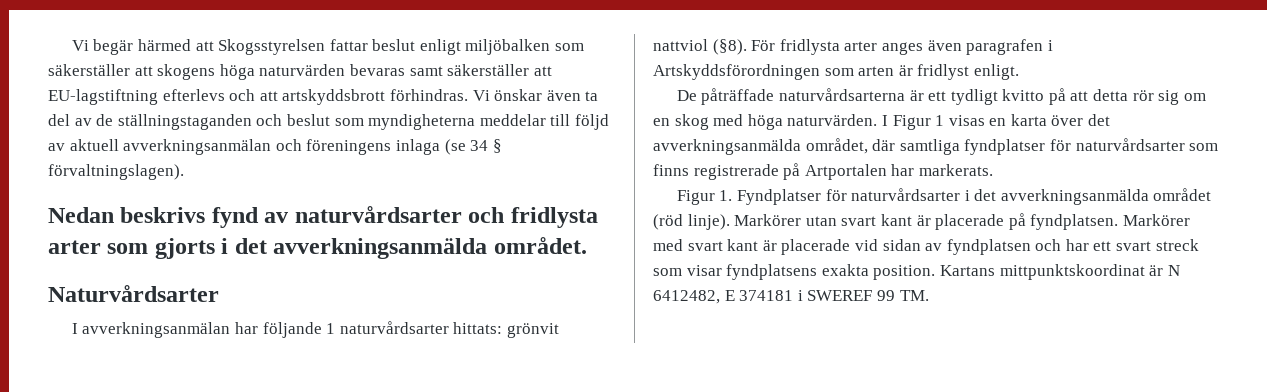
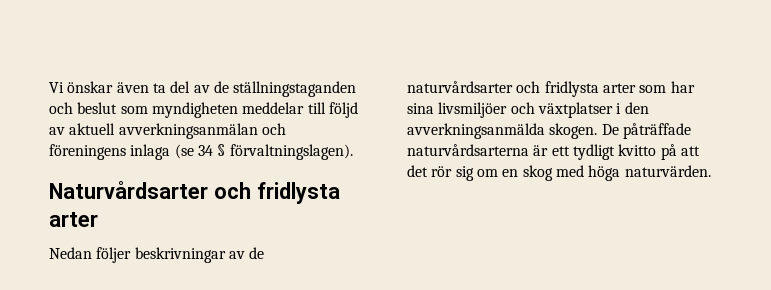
[71,39,585,55] [48,64,552,80] [48,89,490,105] Vi begär härmed att Skogsstyrelsen fattar beslut enligt miljöbalken som säkerställer att skogens höga naturvärden bevaras samt säkerställer att EU-lagstiftning efterlevs och att artskyddsbrott förhindras. Vi -> [49,82,64,93] Vi
[368,114,476,130] myndigheterna -> [151,102,238,118] myndigheten
[48,207,289,228] Nedan beskrivs fynd av -> [49,181,340,204] [49,212,98,227] [49,247,265,263] Naturvårdsarter och fridlysta arter // Nedan följer beskrivningar av de
[154,237,587,259] [48,285,219,302] [71,321,559,338] [653,39,1053,55] [653,64,1019,80] gjorts i det avverkningsanmälda området. // Naturvårdsarter // I avverkningsanmälan har följande 1 naturvårdsarter hittats: grönvit nattviol (§8). För fridlysta arter anges även paragrafen i Artskyddsförordningen som arten är fridlyst enligt. // -> [670,81,695,93] [407,102,649,118] [407,123,598,139] har sina livsmiljöer och växtplatser i den avverkningsanmälda skogen.
[1093,89,1129,101] detta -> [407,165,428,177] det
[881,114,1111,130] [653,138,1219,155] [653,163,993,180] [676,188,1212,205] [653,213,1190,230] [653,239,1199,255] [653,264,1180,280] [653,290,929,304] I Figur 1 visas en karta över det avverkningsanmälda området, där samtliga fyndplatser för naturvårdsarter som finns registrerade på Artportalen har markerats. // Figur 1. Fyndplatser för naturvårdsarter i det avverkningsanmälda området (röd linje). Markörer utan svart kant är placerade på fyndplatsen. Markörer med svart kant är placerade vid sidan av fyndplatsen och har ett svart streck som visar fyndplatsens exakta position. Kartans mittpunktskoordinat är N 6412482, E 374181 i SWEREF 99 TM. -> (711, 171) none

